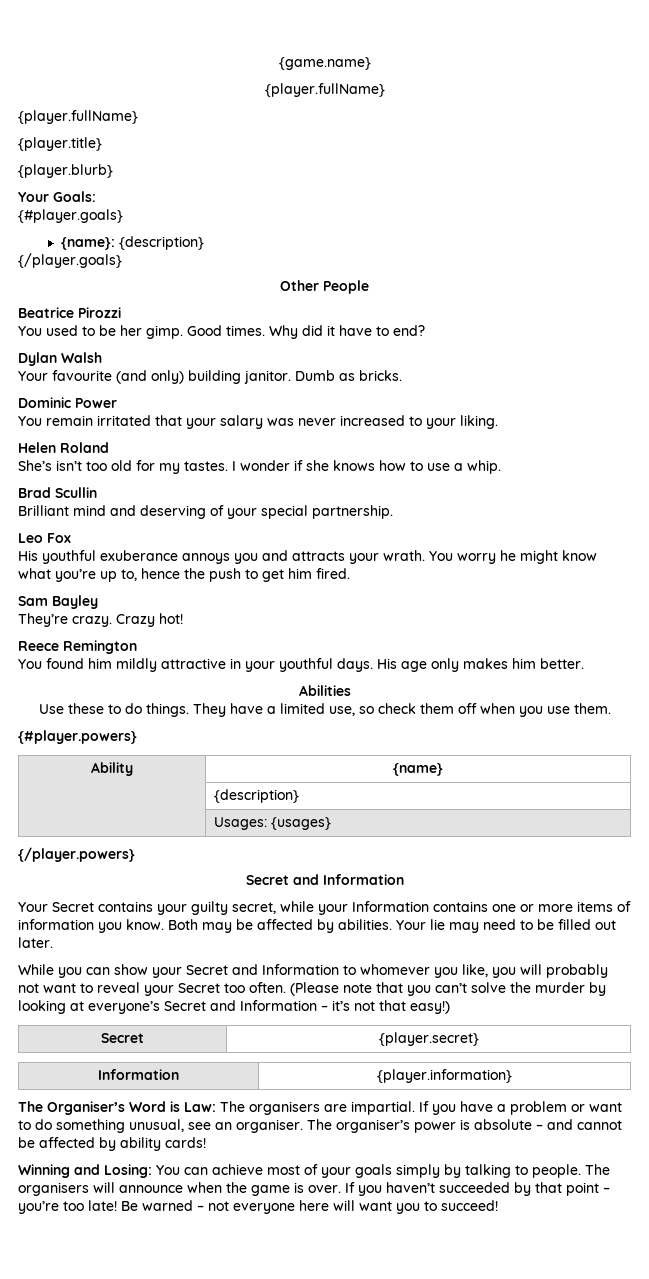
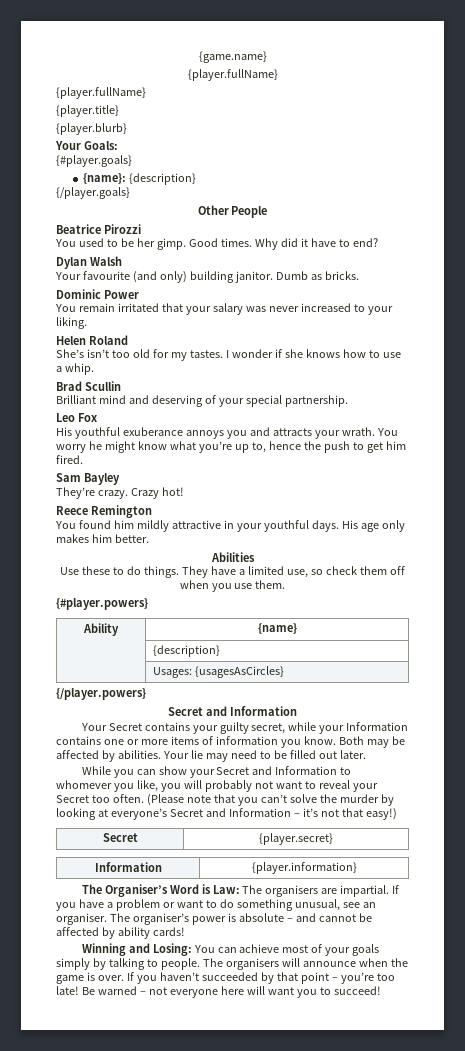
[270,817,331,830] {usages} -> [194,666,284,678] {usagesAsCircles}

